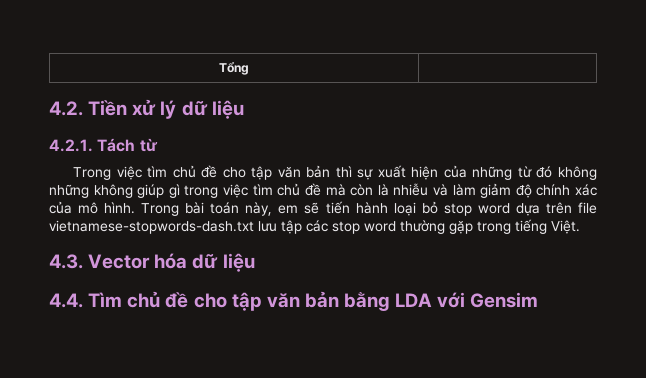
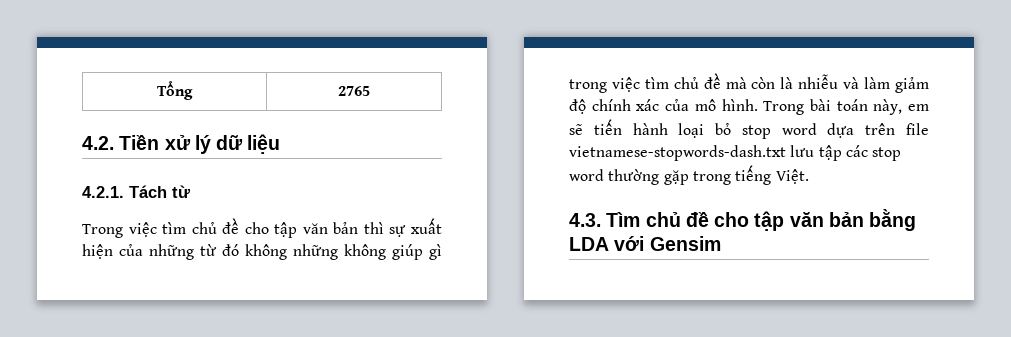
(249, 68) none -> [338,86,370,96] 2765
[88,253,255,272] [49,293,83,308] Vector hóa dữ liệu // 4.4. -> (601, 220) none

